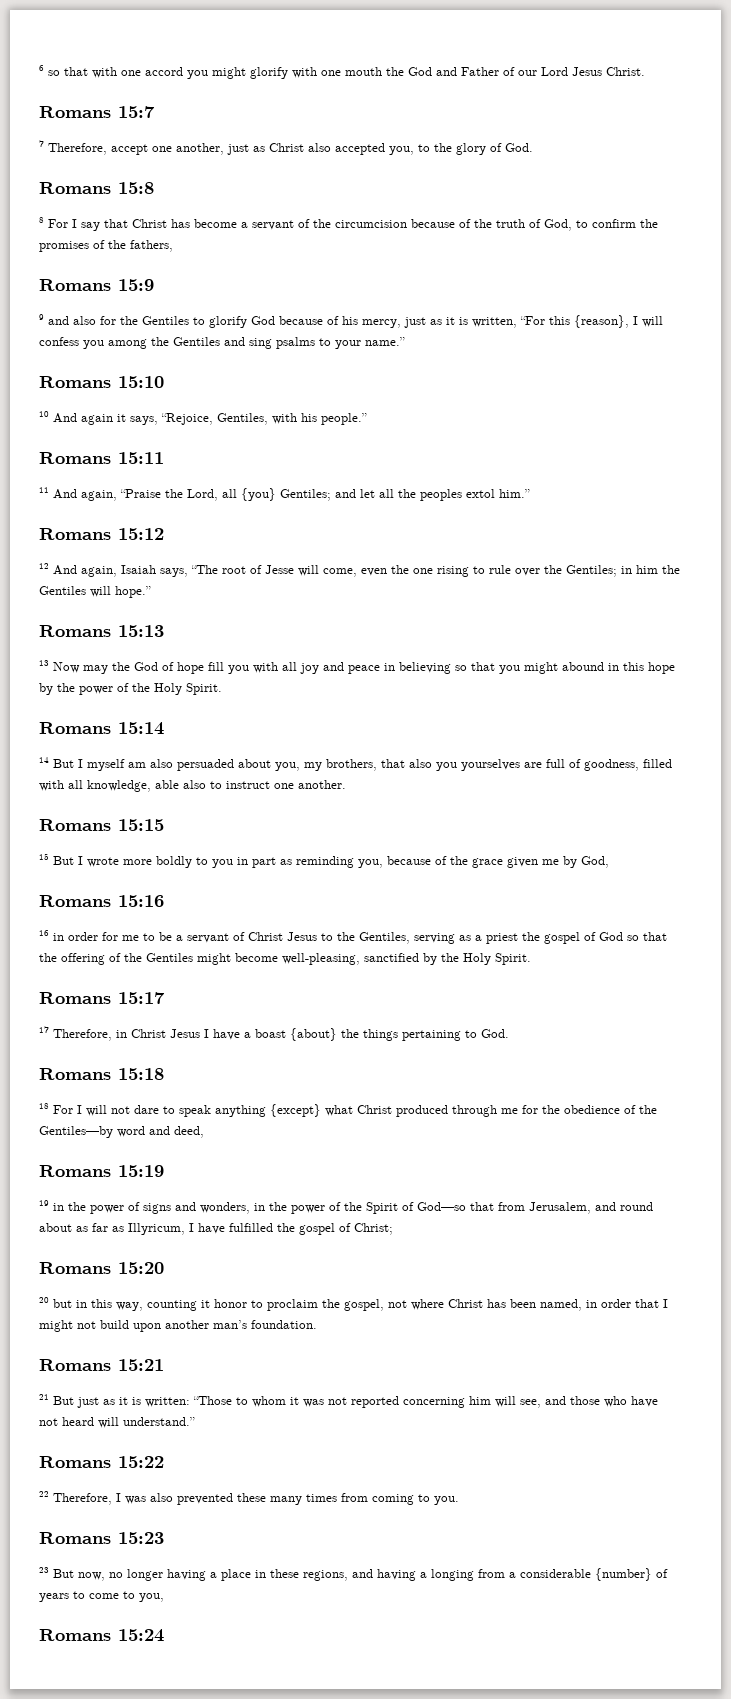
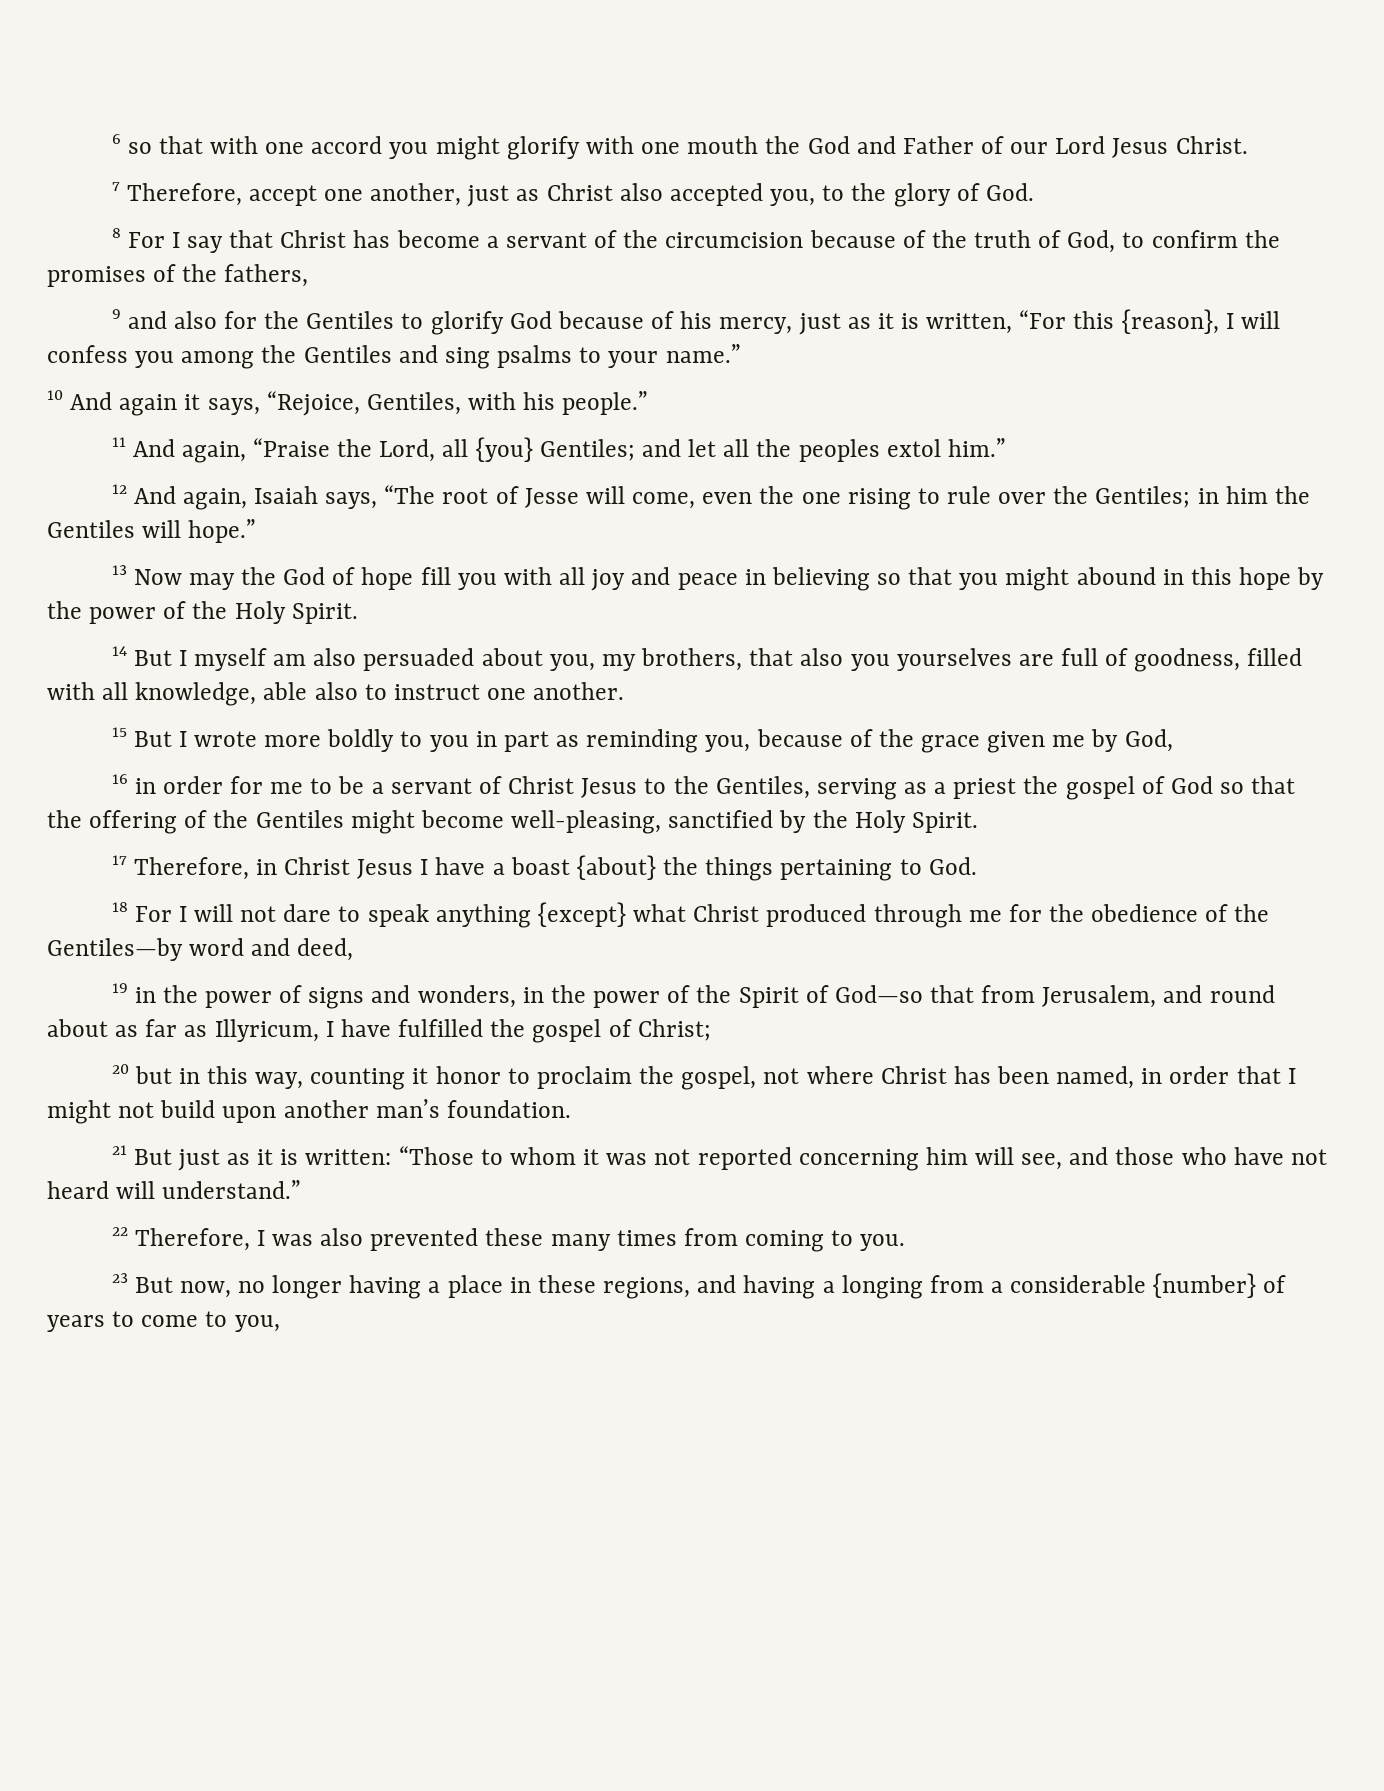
[39,106,155,118] // Romans 15:7 -> (1248, 145) none
[39,182,154,194] // Romans 15:8 -> (1034, 192) none
[39,279,154,291] // Romans 15:9 -> (309, 275) none
[39,376,164,388] // Romans 15:10 -> (741, 353) none
[39,452,164,464] // Romans 15:11 -> (649, 403) none
[39,528,164,540] // Romans 15:12 -> (1006, 447) none
[39,625,164,637] // Romans 15:13 -> (257, 531) none
[39,722,164,735] // Romans 15:14 -> (358, 613) none
[39,819,164,831] // Romans 15:15 -> (625, 691) none
[39,895,164,907] // Romans 15:16 -> (1173, 740) none
[39,992,165,1004] // Romans 15:17 -> (978, 822) none
[39,1068,164,1080] // Romans 15:18 -> (977, 866) none
[39,1165,164,1177] // Romans 15:19 -> (354, 949) none
[39,1262,164,1274] // Romans 15:20 -> (711, 1030) none
[39,1359,164,1371] // Romans 15:21 -> (571, 1109) none
[39,1456,164,1468] // Romans 15:22 -> (302, 1189) none
[39,1532,164,1544] // Romans 15:23 -> (906, 1242) none
[39,1629,164,1642] // Romans 15:24 -> (280, 1323) none

